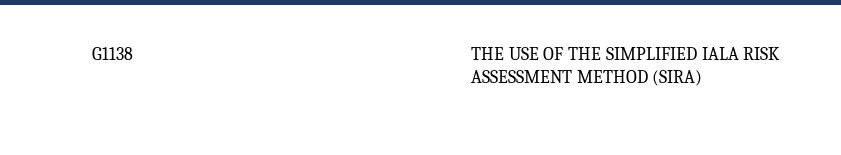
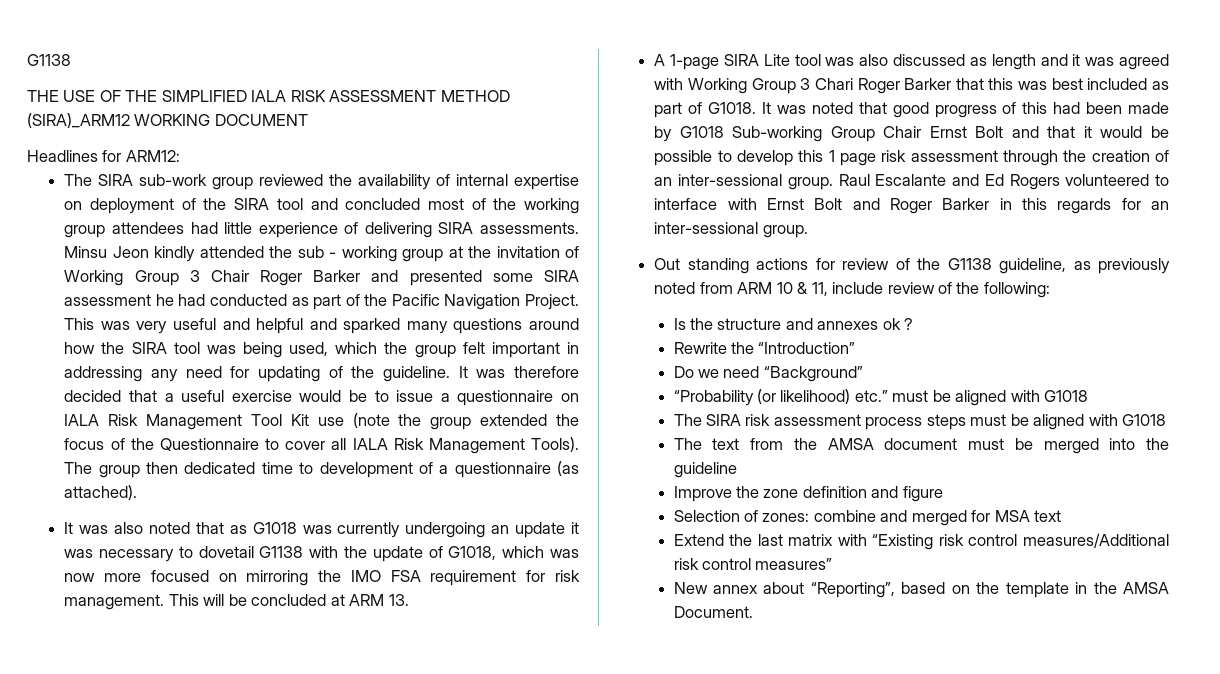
[652,70,703,86] (SIRA) -> [27,113,308,128] [27,150,180,162] [64,174,580,190] [64,198,579,214] [64,222,579,238] [64,246,579,262] [64,270,580,286] [64,294,579,310] [64,318,579,334] [64,342,579,358] [64,366,580,382] [64,390,580,406] [64,413,579,430] [64,437,580,454] [64,461,579,478] [64,485,138,500] [64,522,579,538] [64,546,579,562] [64,570,580,586] [64,594,409,610] [654,54,1170,70] [654,78,1169,94] [654,102,1169,118] [654,126,1169,142] [654,150,1169,166] [654,174,1169,190] [654,198,1169,214] [654,222,808,238] [654,258,1170,274] [654,282,1050,298] [673,318,914,330] [673,342,856,354] [673,366,863,382] [673,389,1089,406] [673,414,1167,430] [673,438,1169,454] [673,462,737,478] [673,486,943,502] [673,510,1062,526] [673,533,1169,550] [673,558,833,570] [673,582,1169,598] [673,606,753,618] (SIRA)_ARM12 WORKING DOCUMENT // Headlines for ARM12: // The SIRA sub-work group reviewed the availability of internal expertise on deployment of the SIRA tool and concluded most of the working group attendees had little experience of delivering SIRA assessments. Minsu Jeon kindly attended the sub - working group at the invitation of Working Group 3 Chair Roger Barker and presented some SIRA assessment he had conducted as part of the Pacific Navigation Project. This was very useful and helpful and sparked many questions around how the SIRA tool was being used, which the group felt important in addressing any need for updating of the guideline. It was therefore decided that a useful exercise would be to issue a questionnaire on IALA Risk Management Tool Kit use (note the group extended the focus of the Questionnaire to cover all IALA Risk Management Tools). The group then dedicated time to development of a questionnaire (as attached). // It was also noted that as G1018 was currently undergoing an update it was necessary to dovetail G1138 with the update of G1018, which was now more focused on mirroring the IMO FSA requirement for risk management. This will be concluded at ARM 13. // A 1-page SIRA Lite tool was also discussed as length and it was agreed with Working Group 3 Chari Roger Barker that this was best included as part of G1018. It was noted that good progress of this had been made by G1018 Sub-working Group Chair Ernst Bolt and that it would be possible to develop this 1 page risk assessment through the creation of an inter-sessional group. Raul Escalante and Ed Rogers volunteered to interface with Ernst Bolt and Roger Barker in this regards for an inter-sessional group. // Out standing actions for review of the G1138 guideline, as previously noted from ARM 10 & 11, include review of the following: // Is the structure and annexes ok ? // Rewrite the “Introduction” // Do we need “Background” // “Probability (or likelihood) etc.” must be aligned with G1018 // The SIRA risk assessment process steps must be aligned with G1018 // The text from the AMSA document must be merged into the guideline // Improve the zone definition and figure // Selection of zones: combine and merged for MSA text // Extend the last matrix with “Existing risk control measures/Additional risk control measures” // New annex about “Reporting”, based on the template in the AMSA Document.

